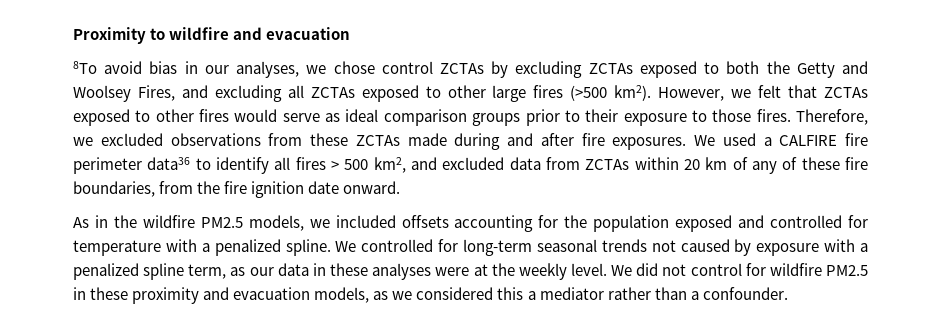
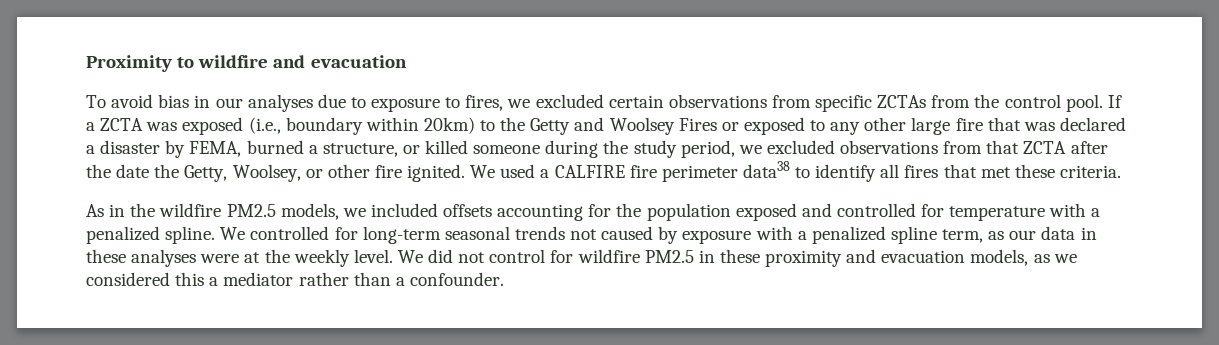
[73,61,97,74] 8To -> [86,95,106,108] To
[236,61,868,78] [73,85,441,102] analyses, we chose control ZCTAs by excluding ZCTAs exposed to both the Getty and Woolsey Fires, and excluding all ZCTAs exposed to -> [247,94,1122,112] [86,117,861,135] analyses due to exposure to fires, we excluded certain observations from specific ZCTAs from the control pool. If a ZCTA was exposed (i.e., boundary within 20km) to the Getty and Woolsey Fires or exposed to any
[533,85,869,101] [73,109,869,126] [73,133,687,150] fires (>500 km2). However, we felt that ZCTAs exposed to other fires would serve as ideal comparison groups prior to their exposure to those fires. Therefore, we excluded observations from these ZCTAs made during and after fire exposures. -> [955,117,1126,131] [86,140,1108,158] [86,164,466,182] fire that was declared a disaster by FEMA, burned a structure, or killed someone during the study period, we excluded observations from that ZCTA after the date the Getty, Woolsey, or other fire ignited.
[147,157,191,170] data36 -> [742,161,790,178] data38
[331,157,869,174] [73,181,401,198] > 500 km2, and excluded data from ZCTAs within 20 km of any of these fire boundaries, from the fire ignition date onward. -> [943,164,1121,178] that met these criteria.

